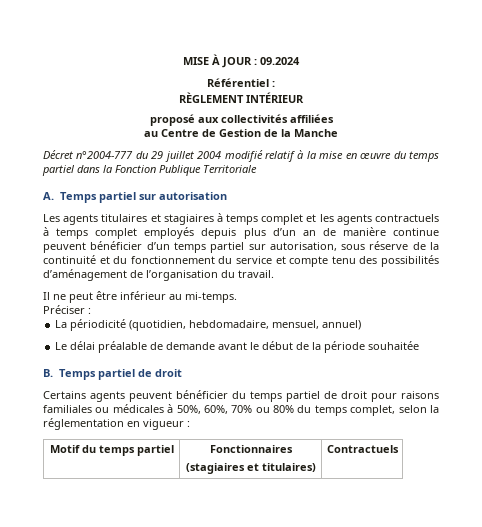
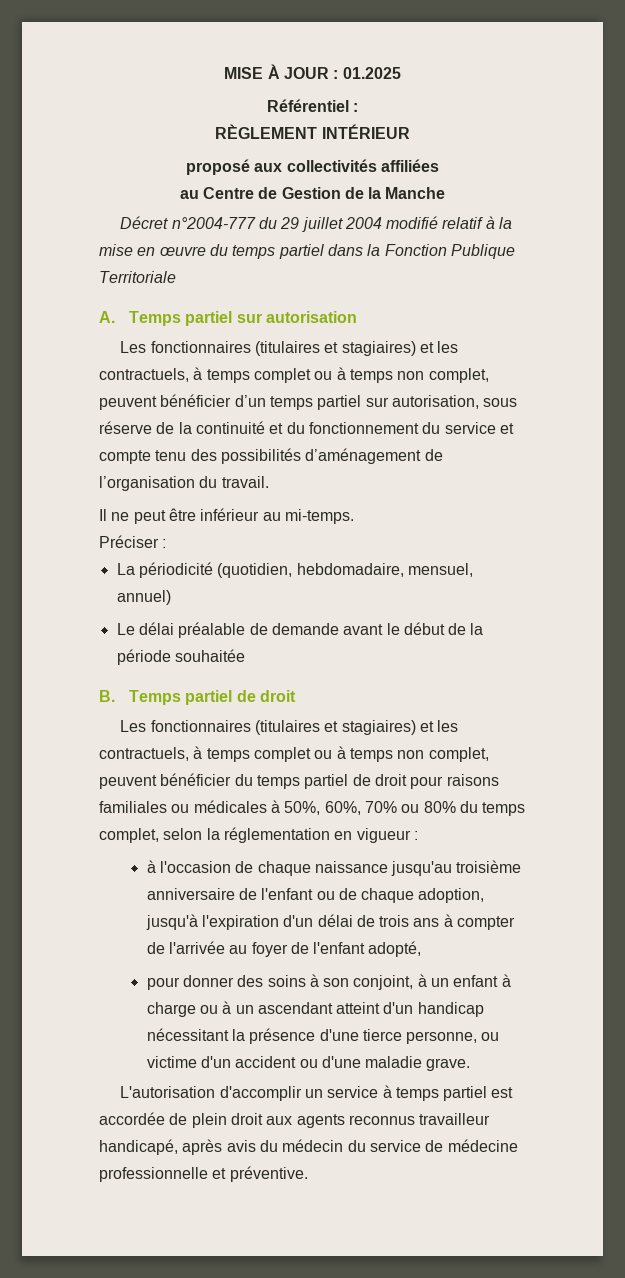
[260,57,300,65] 09.2024 -> [342,67,401,79] 01.2025
[63,213,440,225] [43,227,440,239] agents titulaires et stagiaires à temps complet et les agents contractuels à temps complet employés depuis plus d’un an de manière continue -> [150,341,459,356] [99,367,489,383] fonctionnaires (titulaires et stagiaires) et les contractuels, à temps complet ou à temps non complet,
[43,391,125,402] Certains agents -> [120,720,459,735] [99,746,489,762] Les fonctionnaires (titulaires et stagiaires) et les contractuels, à temps complet ou à temps non complet,
[49,445,174,456] [209,445,293,453] [185,463,316,474] [326,445,399,453] // Motif du temps partiel | Fonctionnaires // (stagiaires et titulaires) | Contractuels -> [146,860,522,876] [146,888,485,903] [145,914,516,930] [146,941,422,957] [146,974,511,990] [146,1001,484,1017] [146,1028,500,1044] [146,1056,471,1071] [120,1085,514,1101] [99,1112,491,1128] [99,1139,518,1155] [99,1166,308,1182] // à l'occasion de chaque naissance jusqu'au troisième anniversaire de l'enfant ou de chaque adoption, jusqu'à l'expiration d'un délai de trois ans à compter de l'arrivée au foyer de l'enfant adopté, // pour donner des soins à son conjoint, à un enfant à charge ou à un ascendant atteint d'un handicap nécessitant la présence d'une tierce personne, ou victime d'un accident ou d'une maladie grave. // L'autorisation d'accomplir un service à temps partiel est accordée de plein droit aux agents reconnus travailleur handicapé, après avis du médecin du service de médecine professionnelle et préventive.

